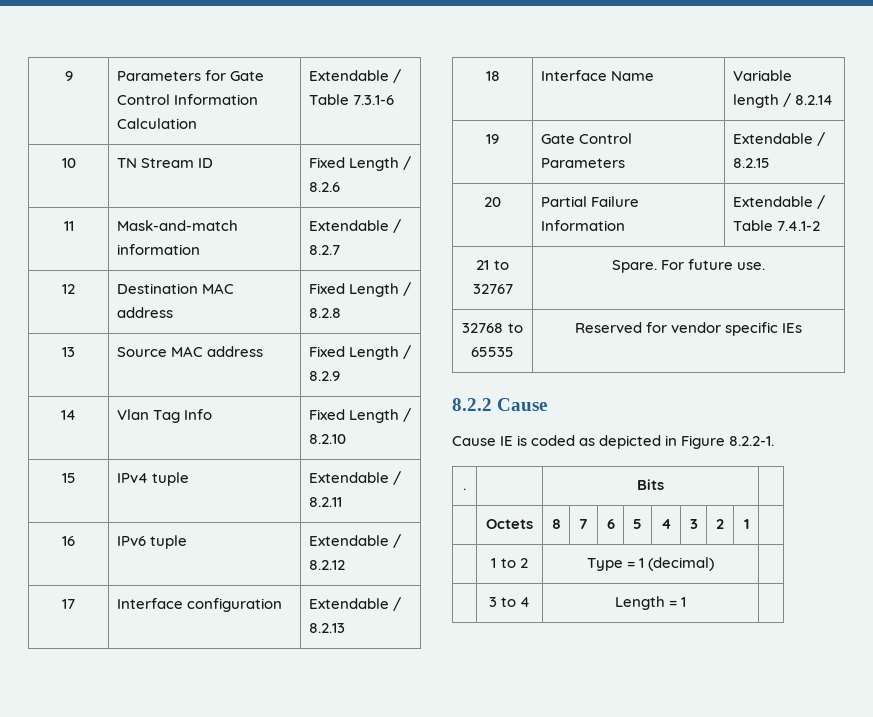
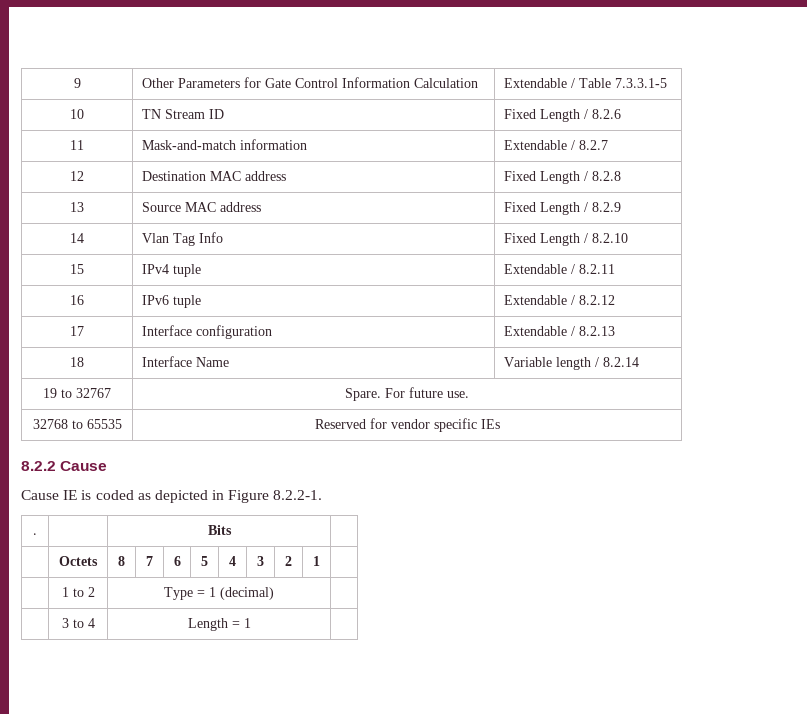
(73, 76) none -> [141,78,174,88] Other
[352,95,394,105] 7.3.1-6 -> [614,78,667,88] 7.3.3.1-5
[540,133,632,144] [540,158,625,168] [732,132,825,146] [732,158,770,168] [484,197,501,207] [540,196,639,207] [540,220,625,231] [732,195,825,209] [732,220,820,231] [476,260,490,270] | Gate Control Parameters | Extendable / 8.2.15 // 20 | Partial Failure Information | Extendable / Table 7.4.1-2 // 21 -> (57, 393) none

